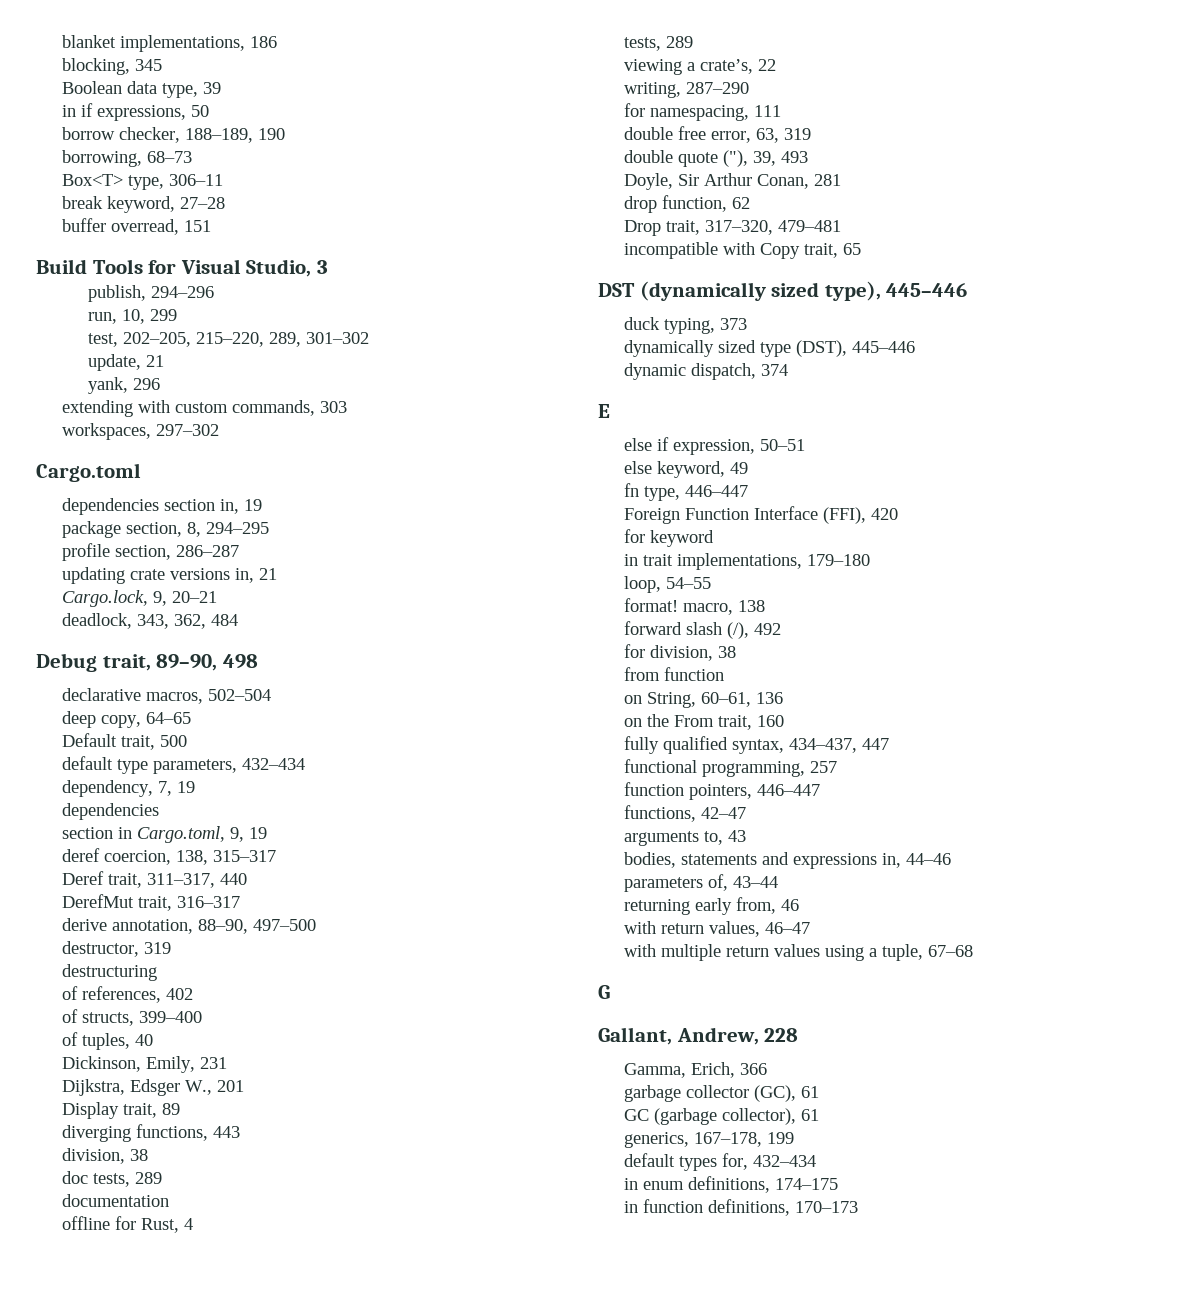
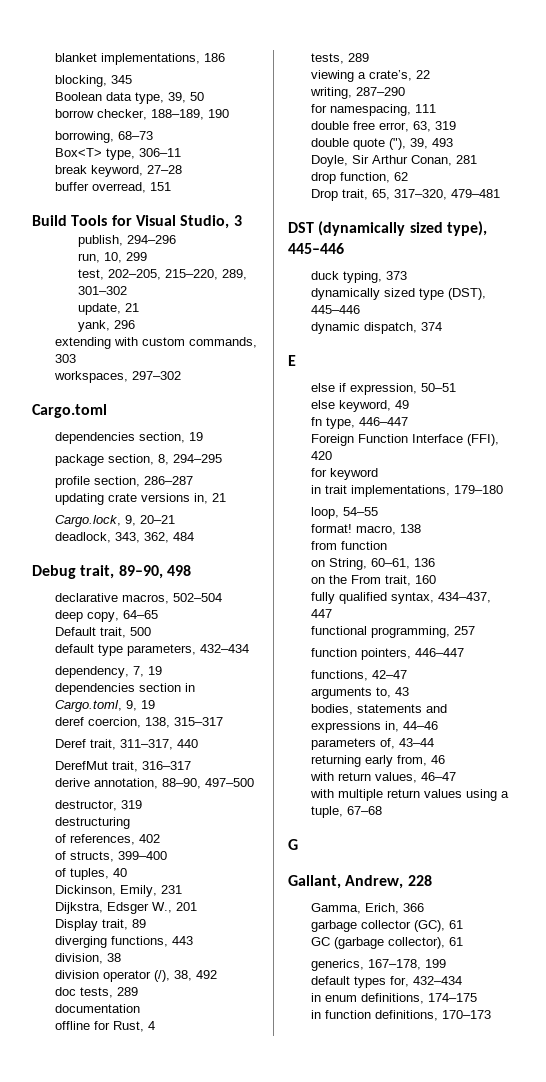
[203,82,222,94] [62,103,187,121] 39 // in if expressions, -> [167,92,186,103] 39,
[164,499,240,514] section in, -> [138,432,185,443] section,
(160, 811) // -> (135, 689) none
(149, 1155) none -> [54,970,217,982] // division operator (/), 38, 492
(701, 227) none -> [371,189,390,200] 65,
[624,242,862,259] // incompatible with Copy trait, 65 -> (500, 193) none
[624,621,782,639] [624,644,737,661] // forward slash (/), 492 // for division, 38 -> (421, 528) none

